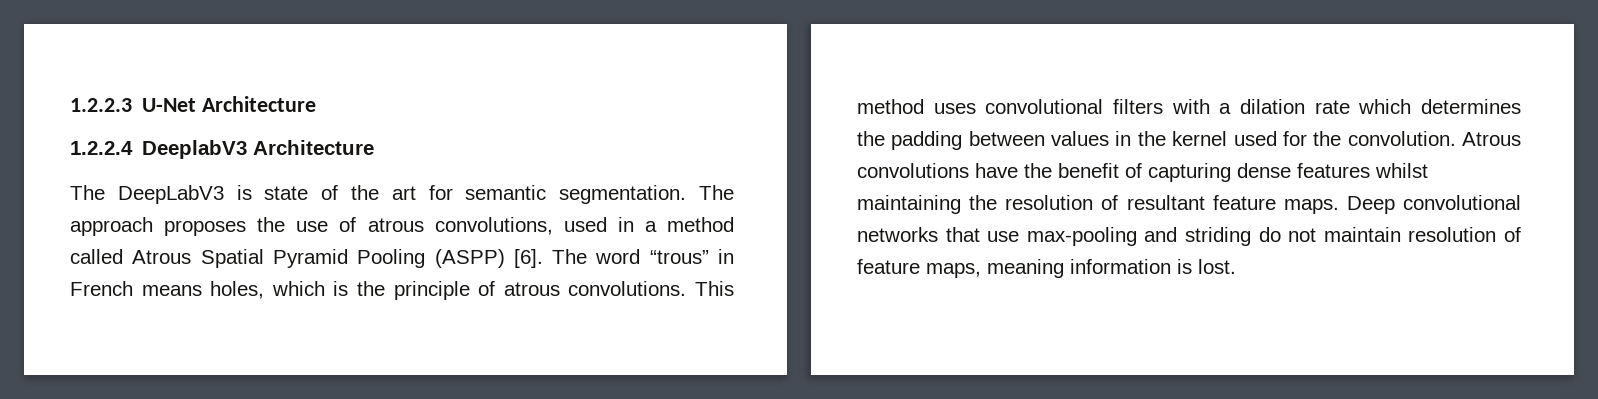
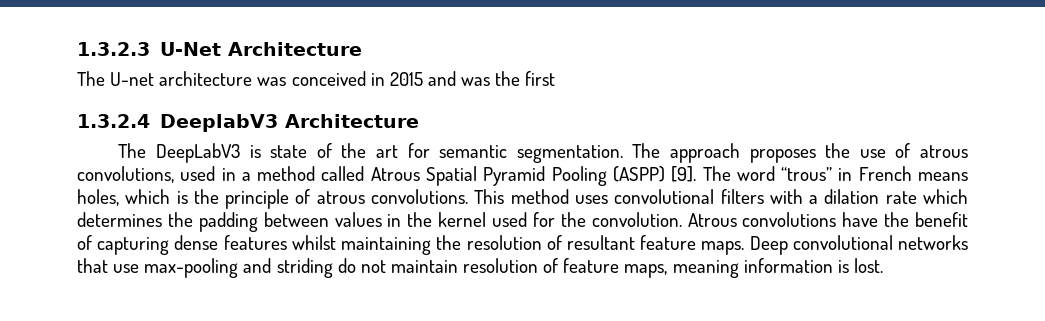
[70,98,132,112] 1.2.2.3 -> [77,42,150,56] 1.3.2.3
[70,141,133,155] 1.2.2.4 -> [77,71,556,86] [77,114,150,128] The U-net architecture was conceived in 2015 and was the first // 1.3.2.4
[513,249,543,268] [6]. -> [671,166,697,182] [9].

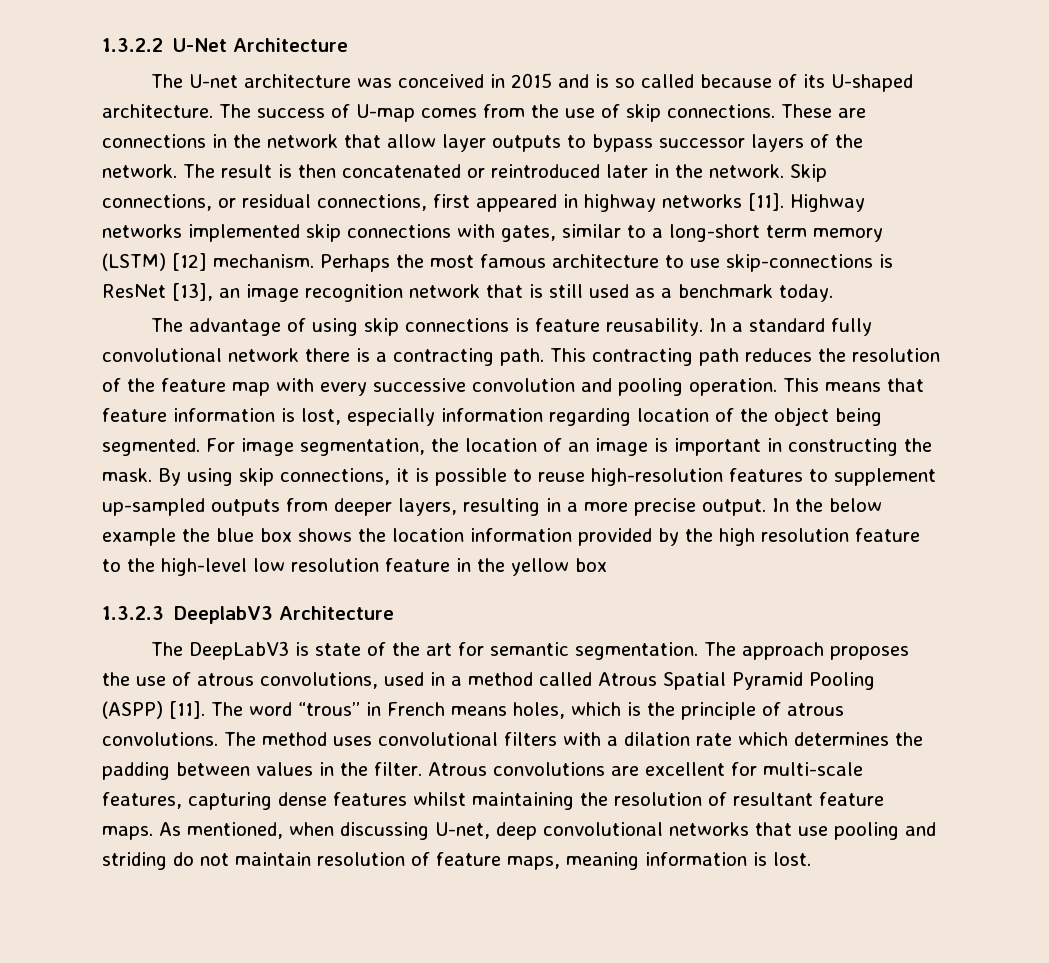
[77,42,150,56] 1.3.2.3 -> [102,38,163,52] 1.3.2.2
[461,71,556,86] [77,114,150,128] was the first // 1.3.2.4 -> [595,74,914,92] [102,104,866,122] [102,134,863,152] [102,164,827,182] [102,193,865,212] [102,224,883,242] [102,253,893,272] [102,283,833,302] [151,318,873,336] [102,348,940,366] [102,378,924,396] [102,407,882,426] [102,438,932,456] [102,468,936,486] [102,498,882,516] [102,528,920,546] [102,558,607,576] [102,606,164,620] is so called because of its U-shaped architecture. The success of U-map comes from the use of skip connections. These are connections in the network that allow layer outputs to bypass successor layers of the network. The result is then concatenated or reintroduced later in the network. Skip connections, or residual connections, first appeared in highway networks [11]. Highway networks implemented skip connections with gates, similar to a long-short term memory (LSTM) [12] mechanism. Perhaps the most famous architecture to use skip-connections is ResNet [13], an image recognition network that is still used as a benchmark today. // The advantage of using skip connections is feature reusability. In a standard fully convolutional network there is a contracting path. This contracting path reduces the resolution of the feature map with every successive convolution and pooling operation. This means that feature information is lost, especially information regarding location of the object being segmented. For image segmentation, the location of an image is important in constructing the mask. By using skip connections, it is possible to reuse high-resolution features to supplement up-sampled outputs from deeper layers, resulting in a more precise output. In the below example the blue box shows the location information provided by the high resolution feature to the high-level low resolution feature in the yellow box // 1.3.2.3
[671,166,697,182] [9]. -> [169,701,205,719] [11].
[474,189,505,204] This -> [224,732,256,746] The
[438,212,968,227] [77,235,92,250] kernel used for the convolution. Atrous convolutions have the benefit of -> [374,762,863,776] [102,792,182,809] filter. Atrous convolutions are excellent for multi-scale features,
[749,236,788,255] Deep -> [159,822,537,840] As mentioned, when discussing U-net, deep
[144,258,239,278] max-pooling -> [834,822,899,840] pooling

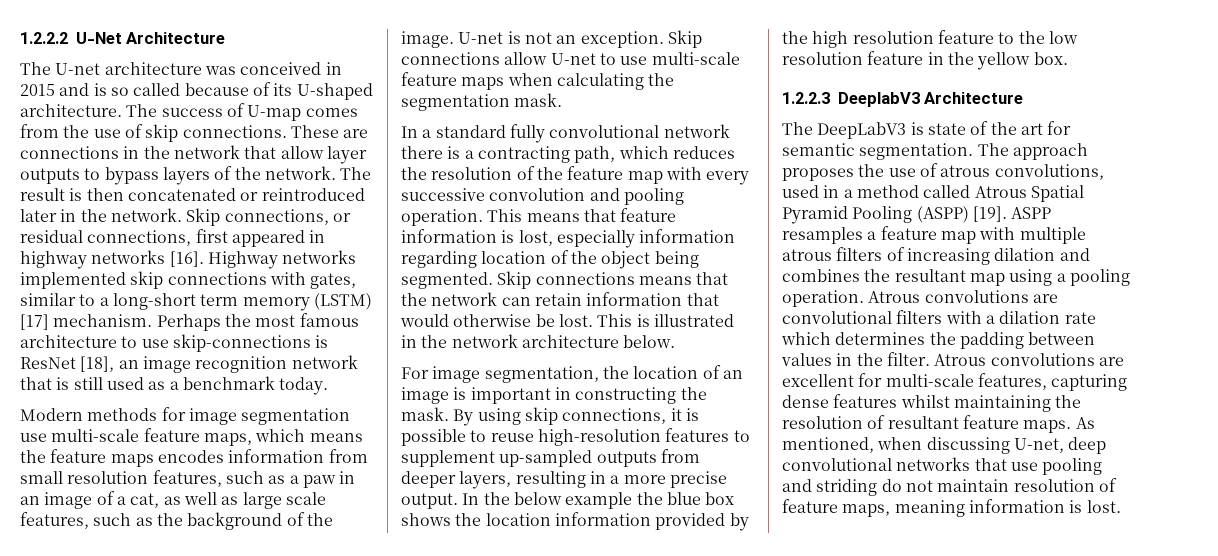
[102,38,163,52] 1.3.2.2 -> [20,32,68,44] 1.2.2.2
[659,138,745,148] successor -> (159, 176) none
[748,193,784,211] [11]. -> [169,251,204,267] [16].
[172,253,207,271] [12] -> [20,314,49,330] [17]
[172,283,213,301] [13], -> [80,356,115,372] [18],
[151,318,704,336] The advantage of using skip connections is feature reusability. -> [20,407,351,425] [20,428,363,446] [20,449,368,467] [20,470,356,488] [20,491,326,509] [20,512,333,530] [401,30,702,48] [401,52,740,65] [401,72,675,90] [401,93,563,111] Modern methods for image segmentation use multi-scale feature maps, which means the feature maps encodes information from small resolution features, such as a paw in an image of a cat, as well as large scale features, such as the background of the image. U-net is not an exception. Skip connections allow U-net to use multi-scale feature maps when calculating the segmentation mask. //
[500,348,739,366] path. This contracting path -> [574,146,669,163] path, which
(200, 447) none -> [497,271,729,289] [401,292,719,306] [400,314,734,327] [401,334,676,348] Skip connections means that the network can retain information that would otherwise be lost. This is illustrated in the network architecture below. //
[161,558,247,576] high-level -> (1045, 37) none
[575,558,607,572] [102,606,164,620] box // 1.3.2.3 -> [1033,52,1068,65] [782,92,830,104] box. // 1.2.2.3
[169,701,844,720] [102,732,372,746] [11]. The word “trous” in French means holes, which is the principle of atrous convolutions. The method uses -> [972,206,1052,222] [782,226,1086,244] [782,247,1090,265] [782,269,1130,286] [782,290,1058,307] [19]. ASPP resamples a feature map with multiple atrous filters of increasing dilation and combines the resultant map using a pooling operation. Atrous convolutions are

